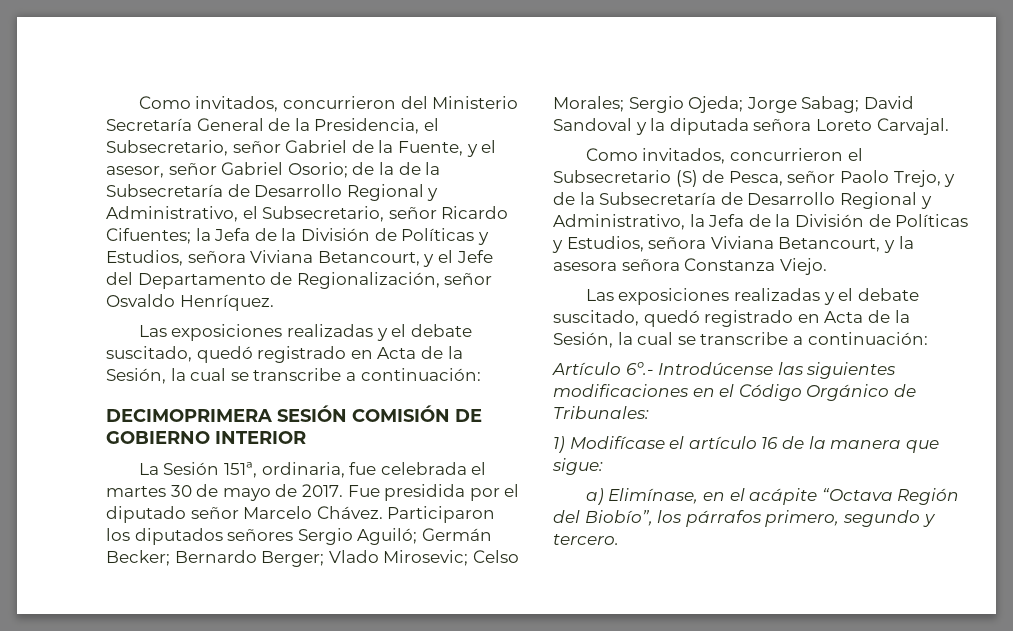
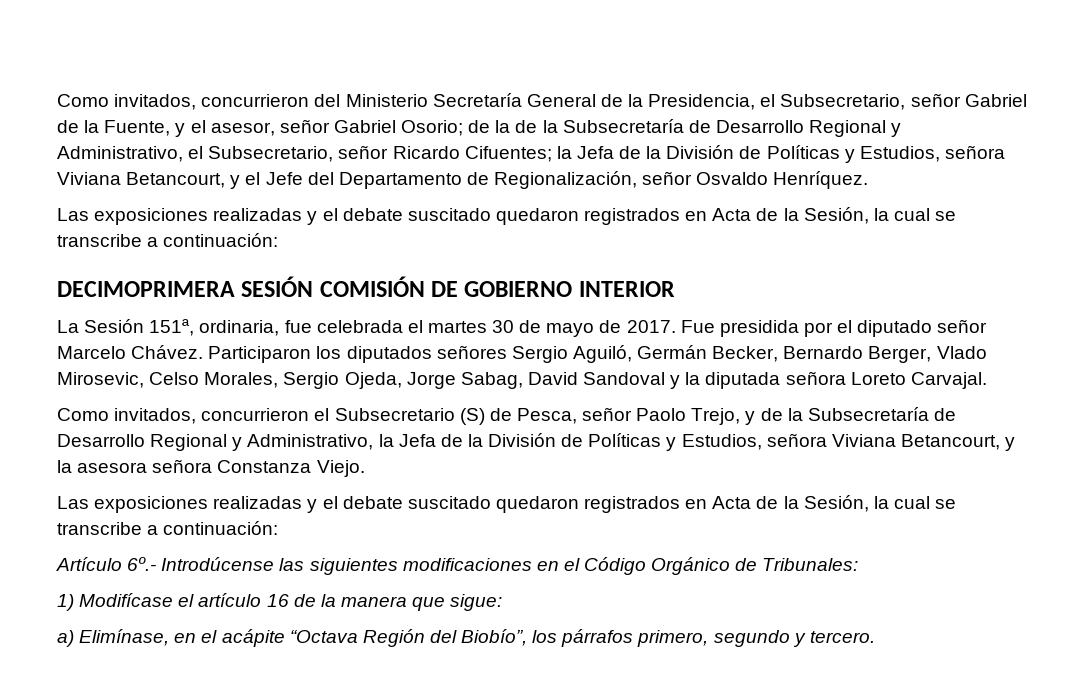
[106,346,347,363] suscitado, quedó registrado -> [407,208,681,225] suscitado quedaron registrados
[357,528,492,545] [106,550,519,567] [553,96,860,113] Aguiló; Germán Becker; Bernardo Berger; Vlado Mirosevic; Celso Morales; Sergio Ojeda; Jorge Sabag; -> [572,345,987,363] [57,372,523,389] Aguiló, Germán Becker, Bernardo Berger, Vlado Mirosevic, Celso Morales, Sergio Ojeda, Jorge Sabag,
[553,310,794,327] suscitado, quedó registrado -> [407,496,681,513] suscitado quedaron registrados

